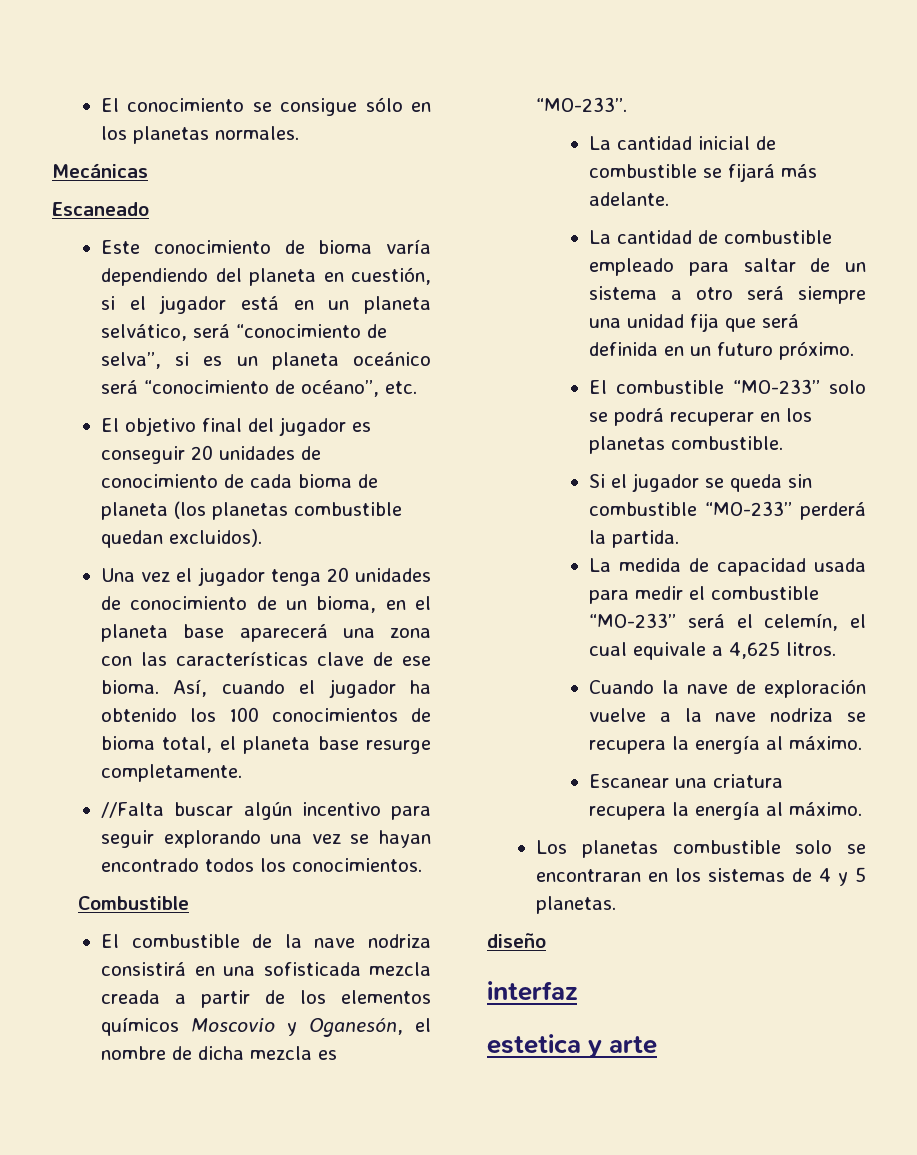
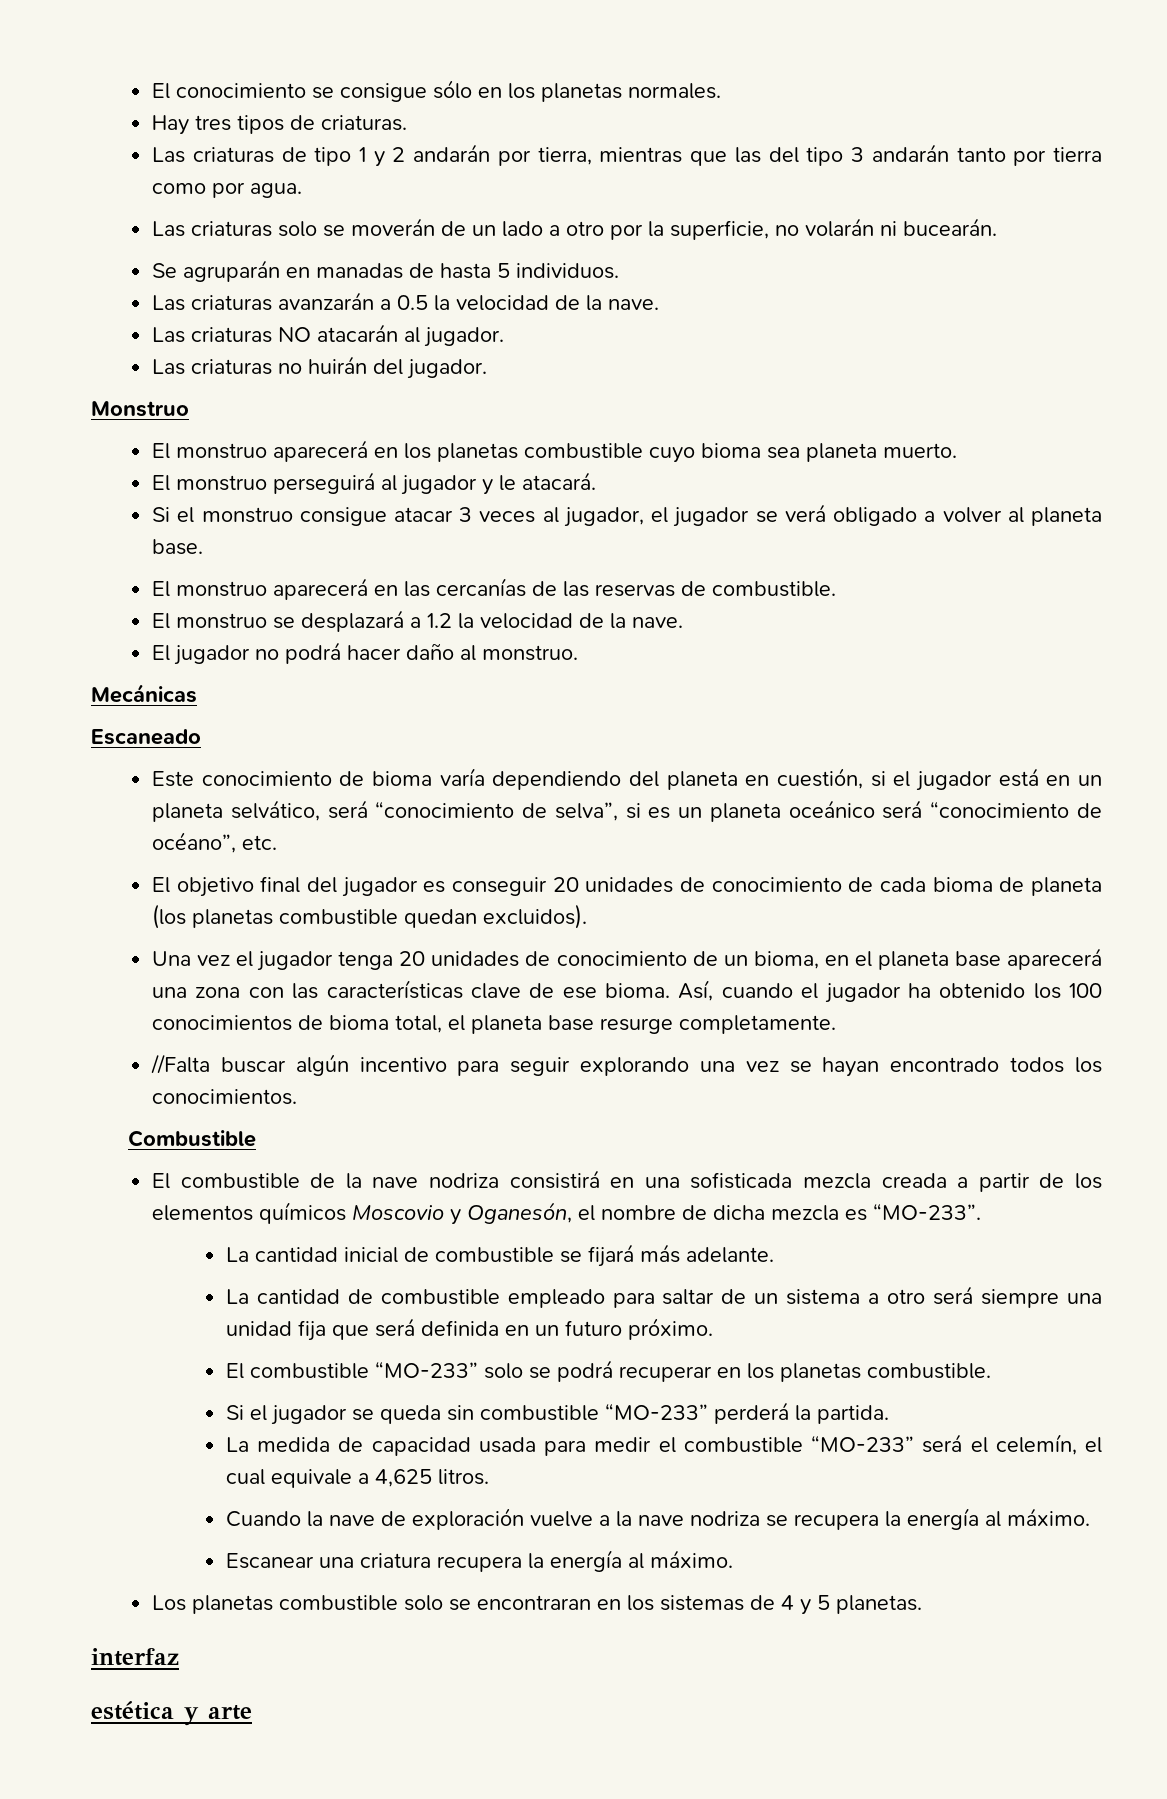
(300, 133) none -> [152,115,408,135] [152,144,1102,167] [152,182,303,198] [152,218,998,240] [152,260,620,282] [152,292,660,311] [152,324,505,347] [152,356,488,379] [91,401,189,417] [152,440,958,463] [152,472,597,495] [152,504,1102,527] [152,539,204,555] [152,578,837,600] [152,610,684,632] [152,642,579,665] // Hay tres tipos de criaturas. // Las criaturas de tipo 1 y 2 andarán por tierra, mientras que las del tipo 3 andarán tanto por tierra como por agua. // Las criaturas solo se moverán de un lado a otro por la superficie, no volarán ni bucearán. // Se agruparán en manadas de hasta 5 individuos. // Las criaturas avanzarán a 0.5 la velocidad de la nave. // Las criaturas NO atacarán al jugador. // Las criaturas no huirán del jugador. // Monstruo // El monstruo aparecerá en los planetas combustible cuyo bioma sea planeta muerto. // El monstruo perseguirá al jugador y le atacará. // Si el monstruo consigue atacar 3 veces al jugador, el jugador se verá obligado a volver al planeta base. // El monstruo aparecerá en las cercanías de las reservas de combustible. // El monstruo se desplazará a 1.2 la velocidad de la nave. // El jugador no podrá hacer daño al monstruo.
[487,933,546,948] // diseño -> (923, 1604) none
[487,1034,581,1054] estetica -> [91,1701,174,1720] estética

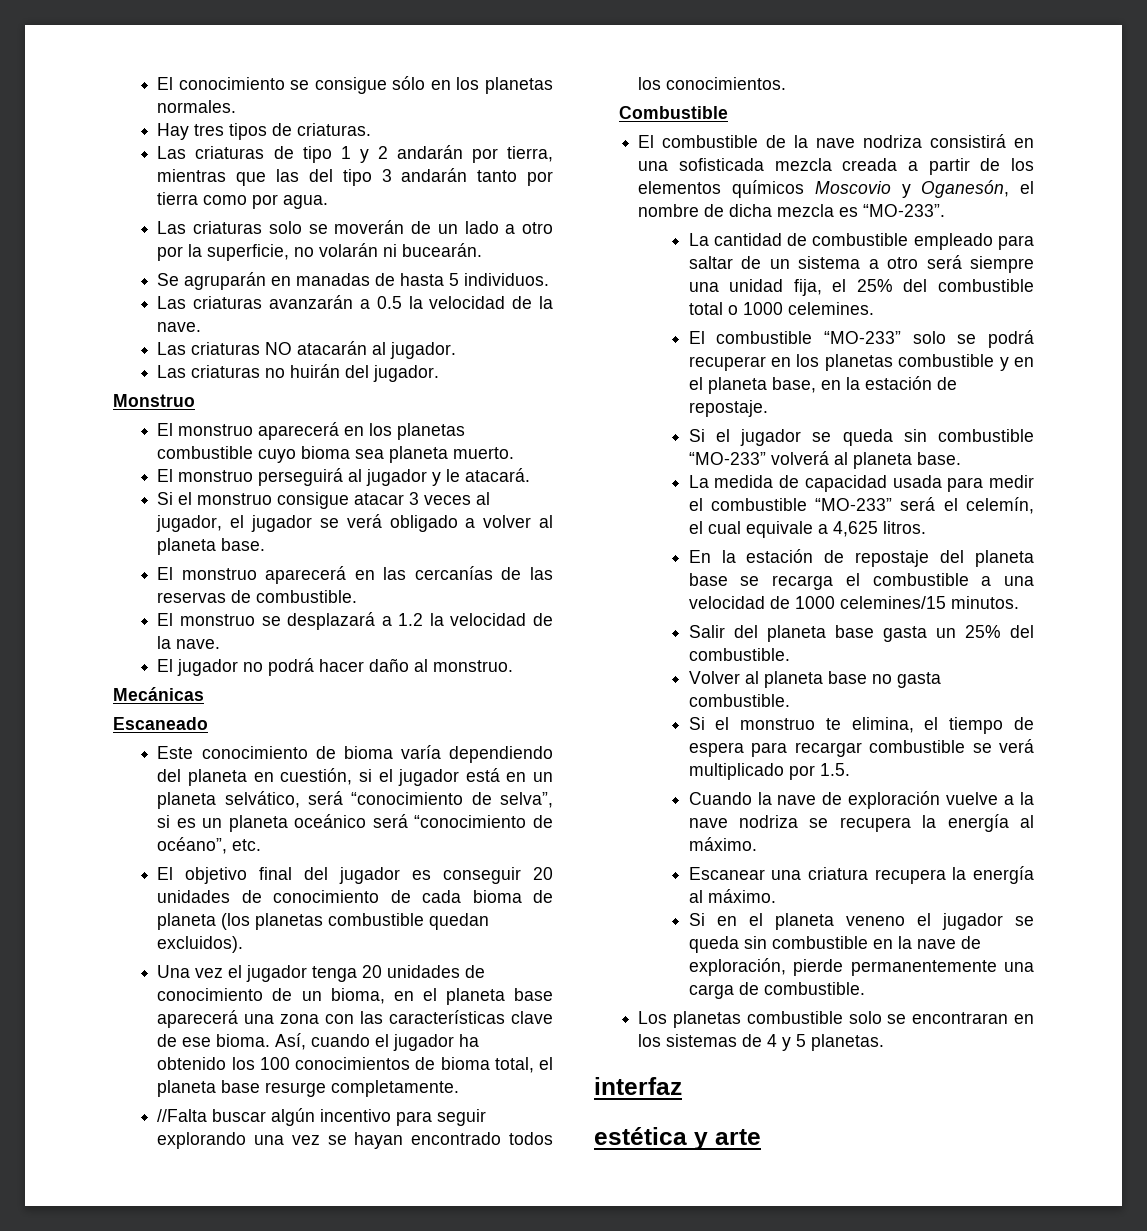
[225,1244,774,1267] // La cantidad inicial de combustible se fijará más adelante. -> (946, 210) none
[297,1318,713,1341] fija que será definida en un futuro próximo. -> [793,279,1034,296] [688,302,874,315] fija, el 25% del combustible total o 1000 celemines.
[866,1363,991,1379] combustible. -> [898,354,1034,371] [688,376,957,394] [688,400,768,417] combustible y en el planeta base, en la estación de repostaje.
[713,1402,889,1424] perderá la partida. -> [770,451,961,469] volverá al planeta base.
(489, 1477) none -> [688,549,1034,567] [688,573,1034,590] [688,596,1019,609] [688,625,1034,642] [688,648,790,661] [688,671,941,688] [688,694,790,707] [688,717,1034,734] [688,739,1034,757] [688,763,850,780] // En la estación de repostaje del planeta base se recarga el combustible a una velocidad de 1000 celemines/15 minutos. // Salir del planeta base gasta un 25% del combustible. // Volver al planeta base no gasta combustible. // Si el monstruo te elimina, el tiempo de espera para recargar combustible se verá multiplicado por 1.5.
(733, 1559) none -> [688,913,1034,930] [688,936,981,953] [688,958,1034,976] [688,982,865,999] // Si en el planeta veneno el jugador se queda sin combustible en la nave de exploración, pierde permanentemente una carga de combustible.

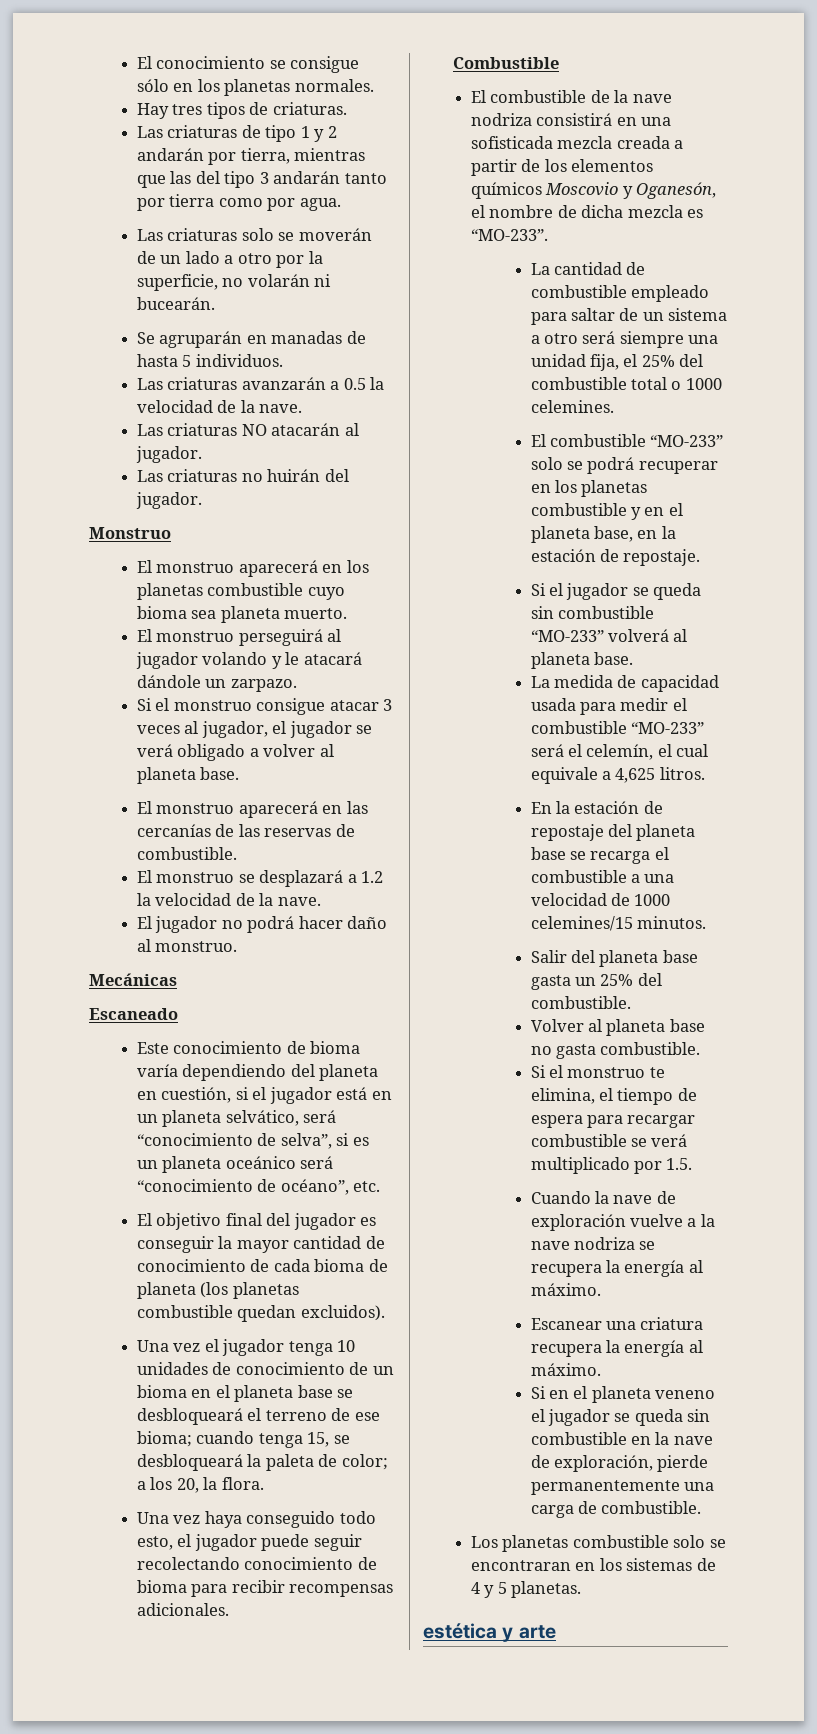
(428, 477) none -> [202,652,268,665] volando
[465,468,531,482] atacará. -> [303,652,362,665] [136,675,297,692] atacará dándole un zarpazo.
[533,867,553,880] [157,890,231,903] 20 unidades -> [218,1236,362,1253] la mayor cantidad
[362,965,383,978] 20 -> [337,1340,356,1352] 10
[330,988,385,1004] bioma, -> [136,1385,187,1398] bioma
[157,1010,553,1028] [157,1033,480,1051] [157,1057,553,1073] [157,1080,460,1097] [157,1108,487,1126] [157,1132,553,1149] [638,77,787,90] aparecerá una zona con las características clave de ese bioma. Así, cuando el jugador ha obtenido los 100 conocimientos de bioma total, el planeta base resurge completamente. // //Falta buscar algún incentivo para seguir explorando una vez se hayan encontrado todos los conocimientos. -> [337,1389,354,1398] [136,1408,380,1425] [136,1431,350,1448] [136,1454,388,1471] [136,1477,264,1493] [136,1511,376,1528] [136,1534,362,1551] [136,1557,377,1570] [136,1580,394,1597] [136,1603,229,1616] se desbloqueará el terreno de ese bioma; cuando tenga 15, se desbloqueará la paleta de color; a los 20, la flora. // Una vez haya conseguido todo esto, el jugador puede seguir recolectando conocimiento de bioma para recibir recompensas adicionales.
[594,1077,682,1095] // interfaz -> (582, 1589) none

